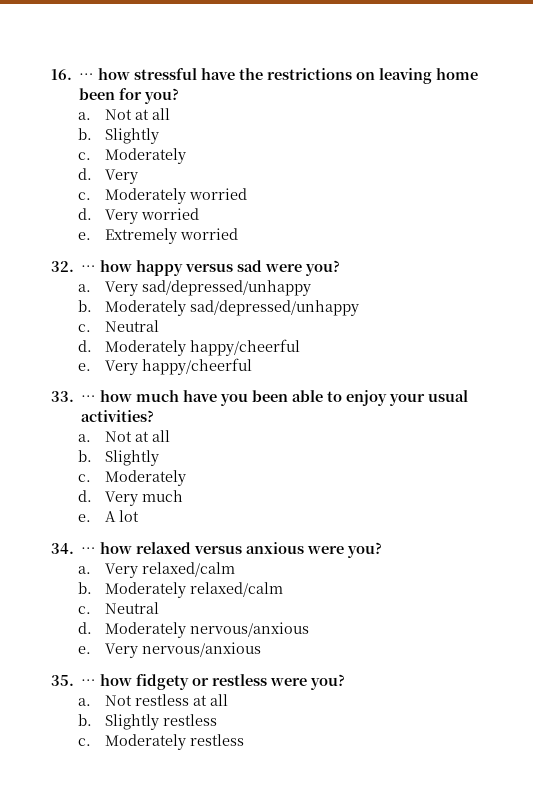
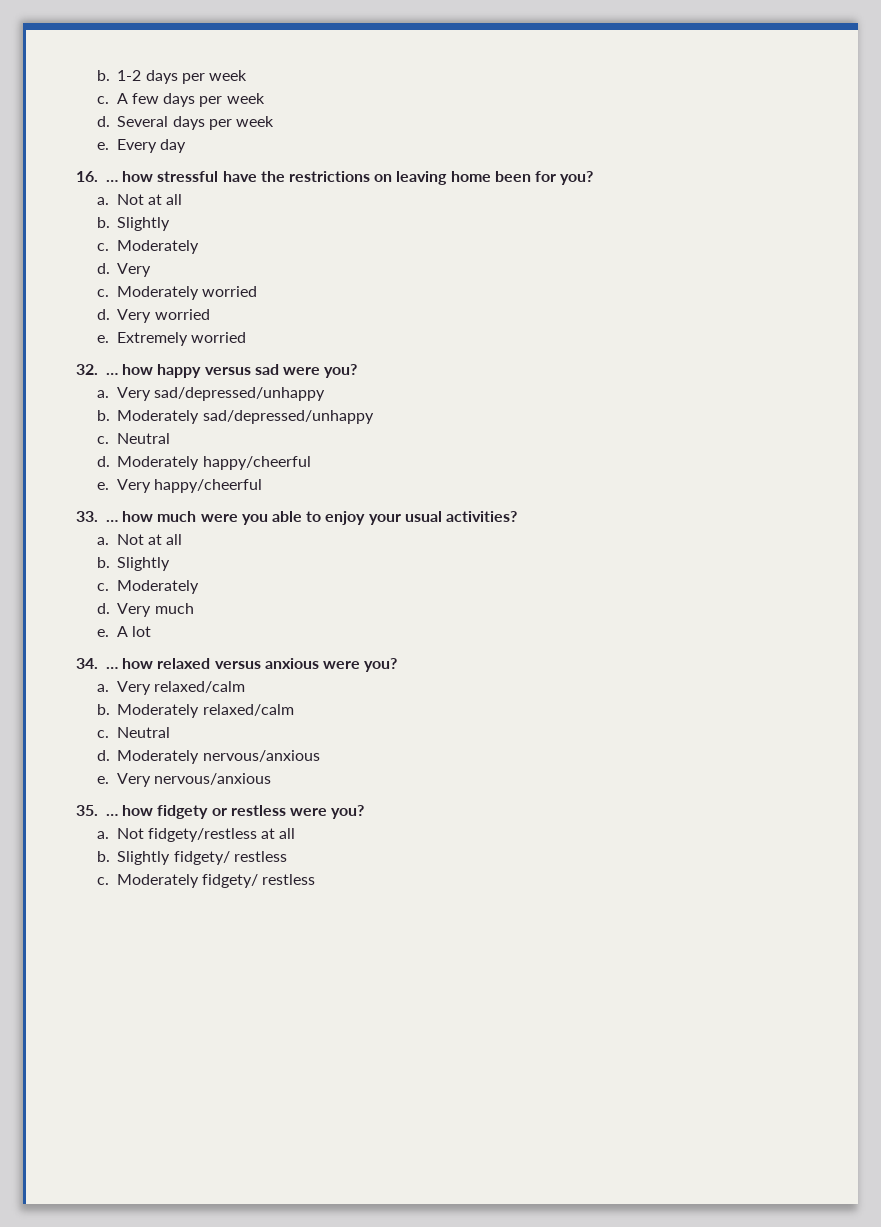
(51, 74) none -> [96,70,247,84] [96,93,265,107] [96,116,274,130] [96,139,187,153] b. 1-2 days per week // c. A few days per week // d. Several days per week // e. Every day //
[183,390,289,406] have you been -> [200,514,268,525] were you
[135,694,229,706] [78,714,160,730] restless at all // b. Slightly -> [148,828,296,842] [96,851,230,865] fidgety/restless at all // b. Slightly fidgety/
(187, 742) none -> [202,874,259,888] fidgety/

